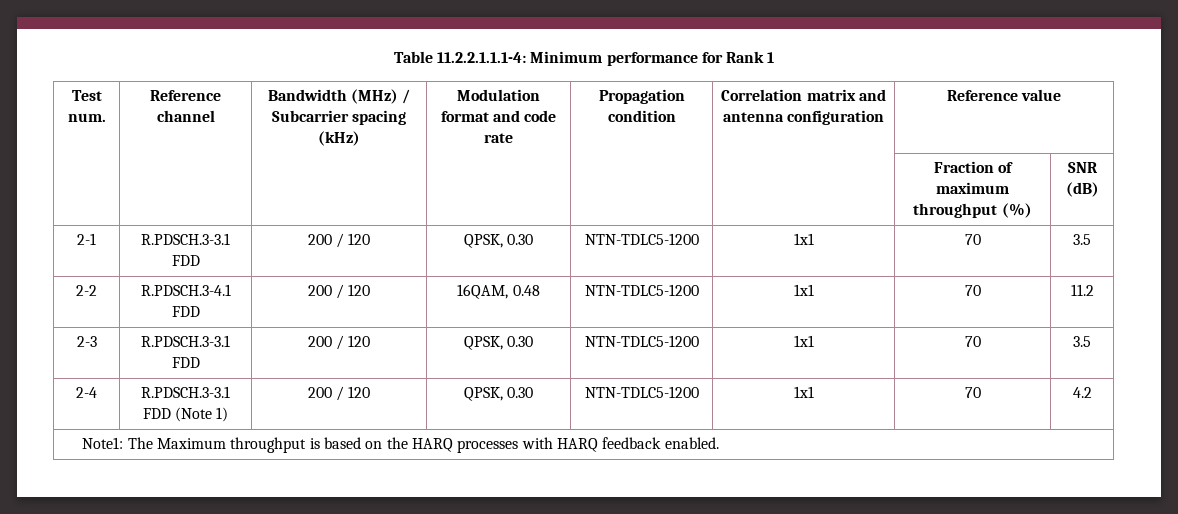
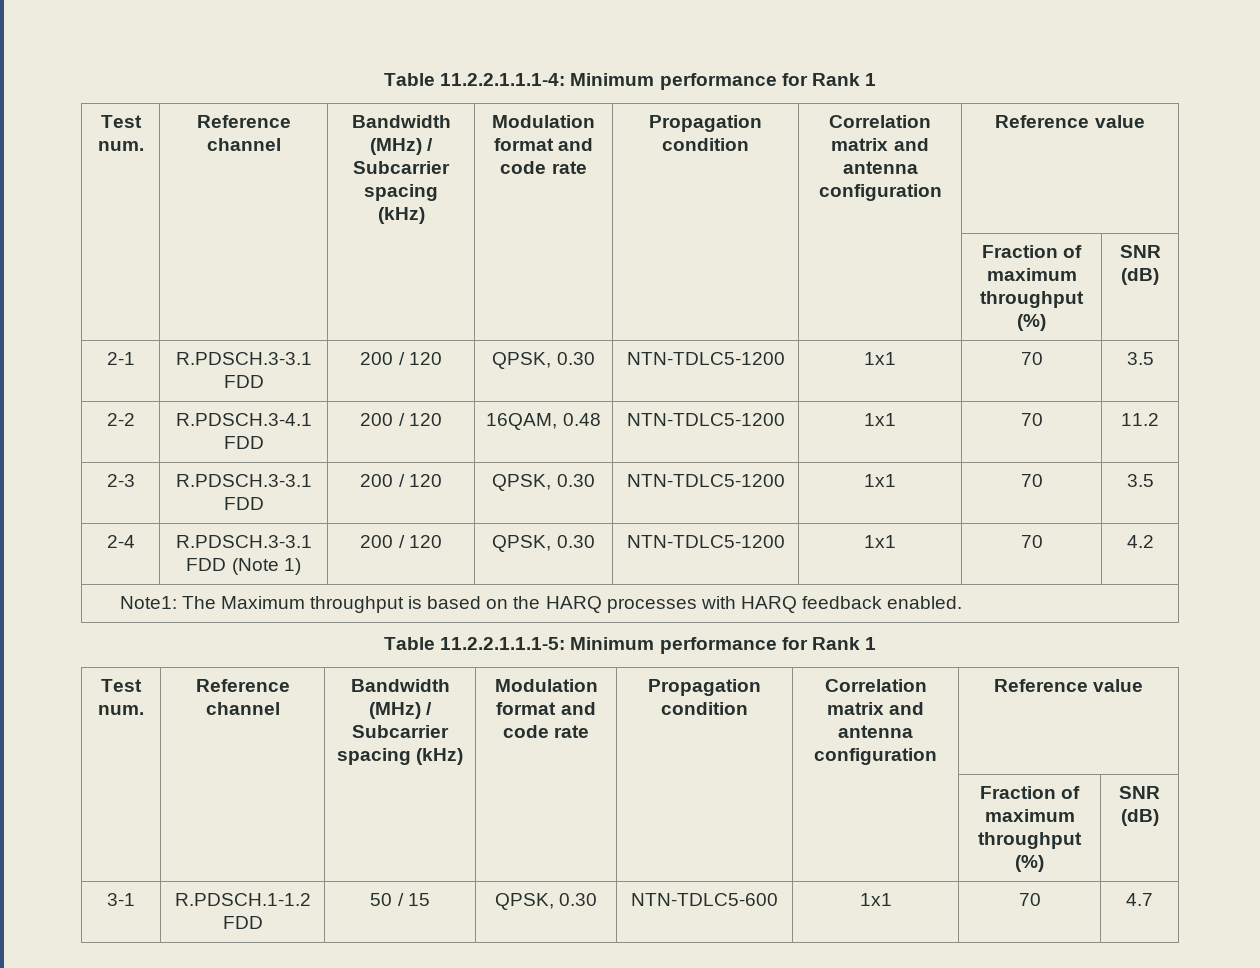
(719, 443) none -> [384,637,876,654] [101,679,142,692] [98,705,144,715] [195,679,290,692] [205,702,280,715] [350,679,450,692] [368,702,433,719] [352,725,449,738] [336,748,464,765] [494,679,598,692] [496,702,596,715] [502,725,590,738] [648,679,761,696] [661,702,748,715] [824,679,927,692] [826,702,925,715] [838,725,913,738] [814,748,937,765] [993,679,1144,692] [979,786,1081,799] [984,809,1075,822] [978,832,1082,849] [1015,855,1044,872] [1119,786,1160,799] [1120,809,1159,826] [107,893,135,906] [174,893,311,906] [222,916,263,929] [370,893,430,906] [494,893,598,910] [631,893,778,906] [859,893,892,906] [1018,893,1041,906] [1126,893,1153,906] // Table 11.2.2.1.1.1-5: Minimum performance for Rank 1 // Test num. | Reference channel | Bandwidth (MHz) / Subcarrier spacing (kHz) | Modulation format and code rate | Propagation condition | Correlation matrix and antenna configuration | Reference value // | | | | | | Fraction of maximum throughput (%) | SNR (dB) // 3-1 | R.PDSCH.1-1.2 FDD | 50 / 15 | QPSK, 0.30 | NTN-TDLC5-600 | 1x1 | 70 | 4.7

